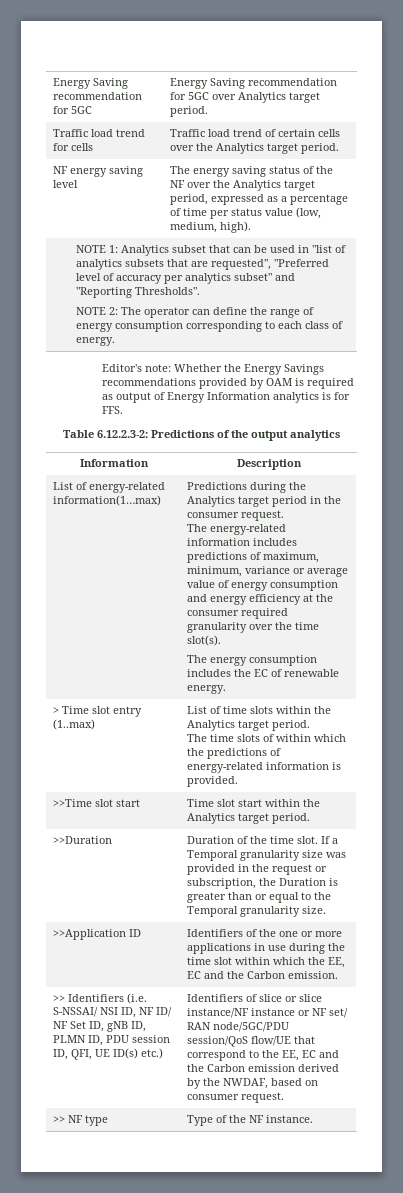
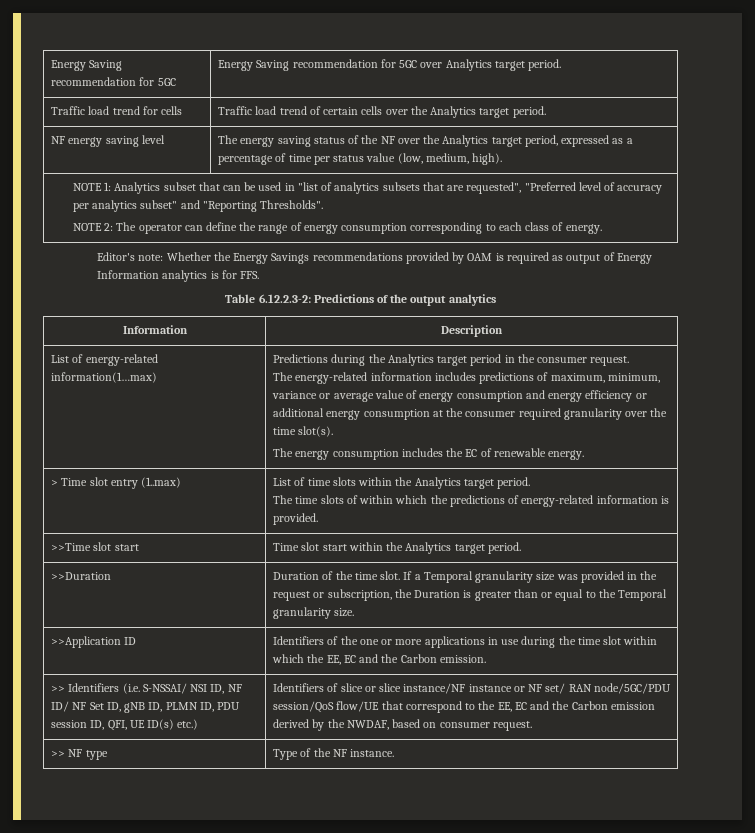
(302, 599) none -> [635,393,647,399] [273,408,430,420] or additional energy consumption

